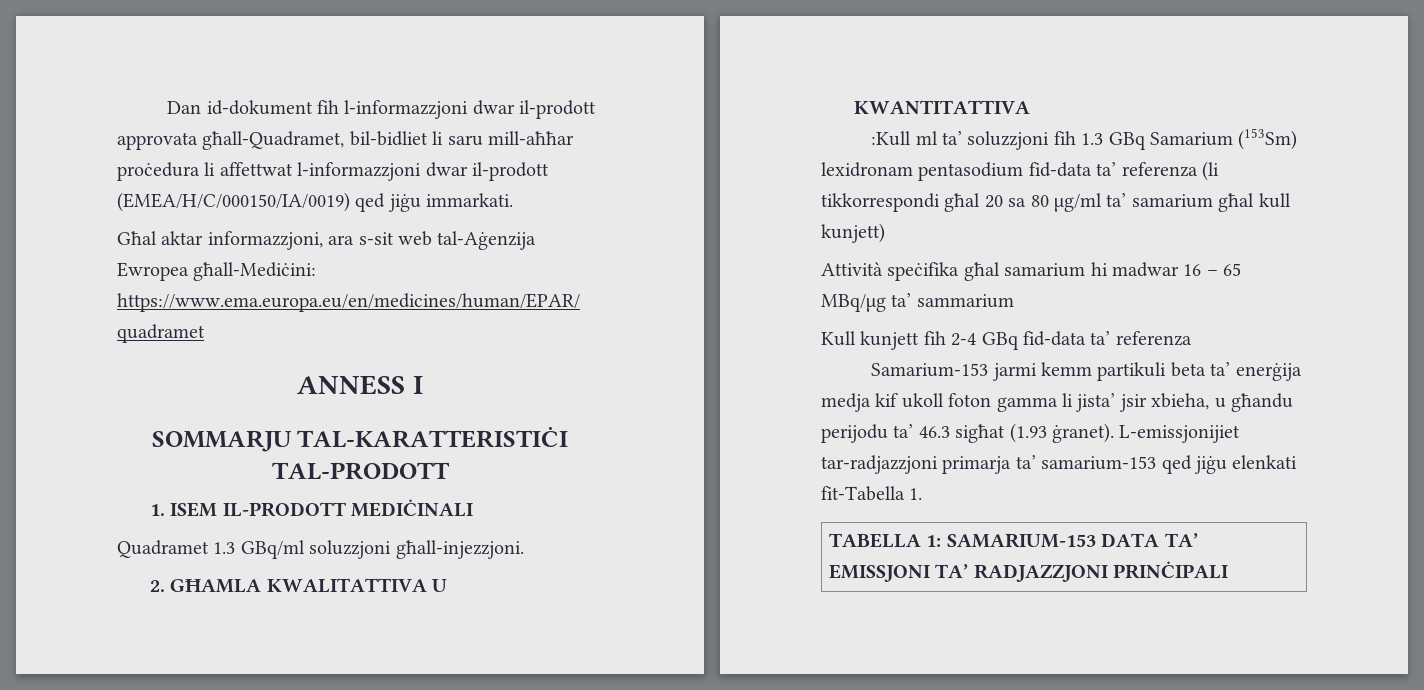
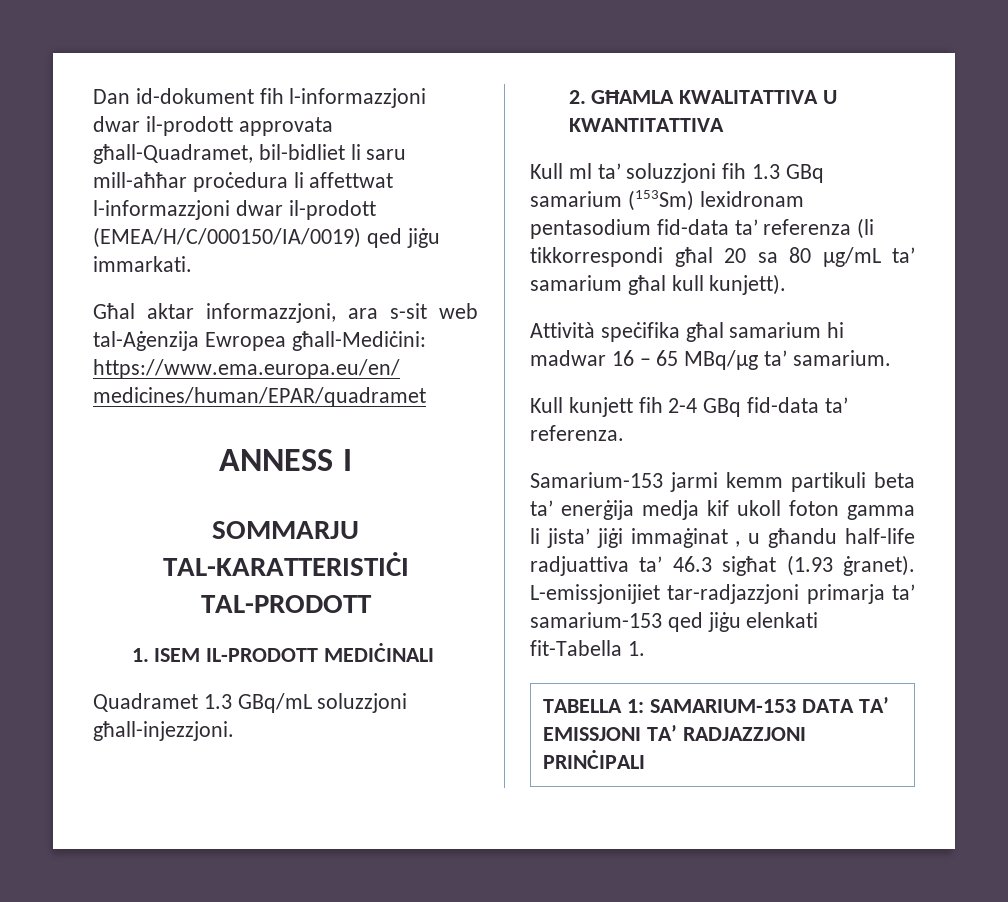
[240,540,305,559] GBq/ml -> [237,693,312,713] GBq/mL
[871,131,912,146] :Kull -> [530,163,563,179] Kull
[1149,132,1233,146] Samarium -> [530,191,622,207] samarium
[1054,193,1102,212] µg/ml -> [822,247,881,267] µg/mL
[821,223,885,243] kunjett) -> [709,274,787,295] kunjett).
[916,294,1014,308] sammarium -> [792,350,891,366] samarium.
[1115,331,1192,346] referenza -> [530,425,624,441] referenza.
[1119,393,1293,412] [821,424,888,443] jsir xbieha, u għandu perijodu -> [596,528,915,548] [530,556,629,576] jiġi immaġinat , u għandu half-life radjuattiva

